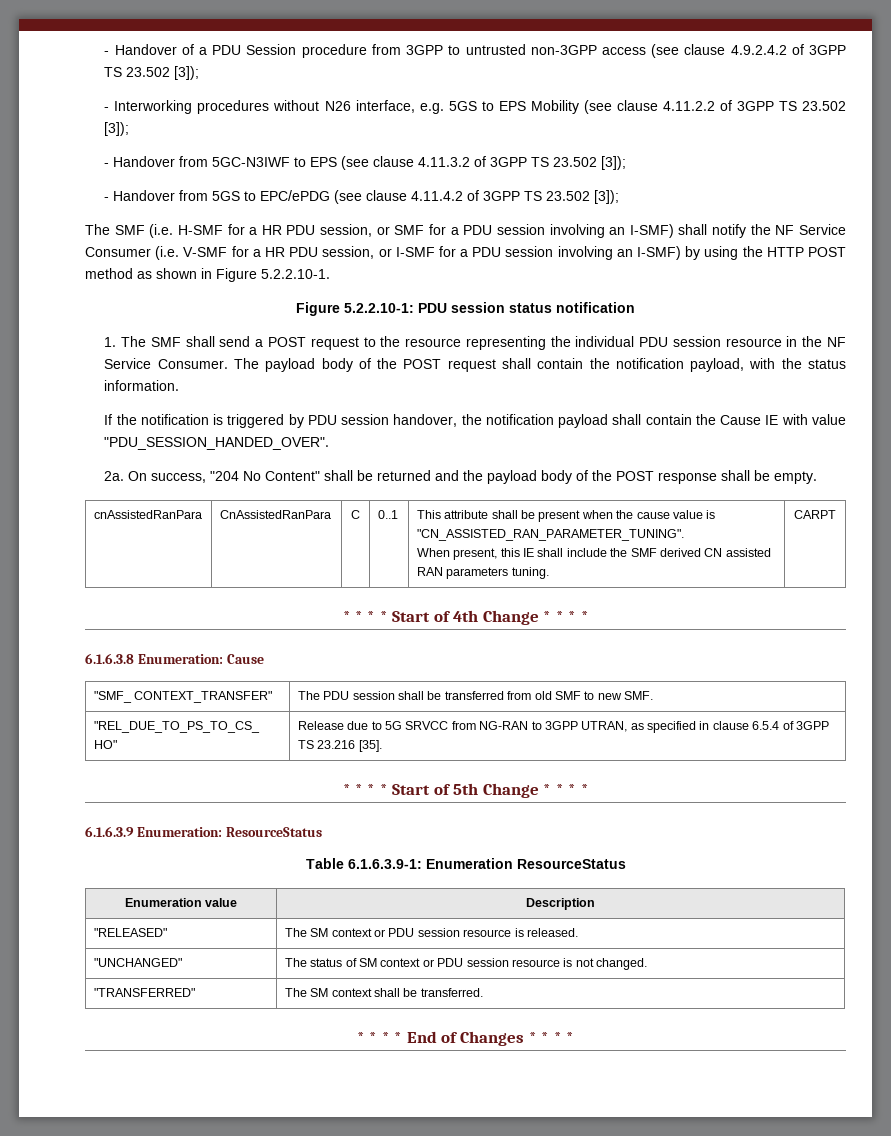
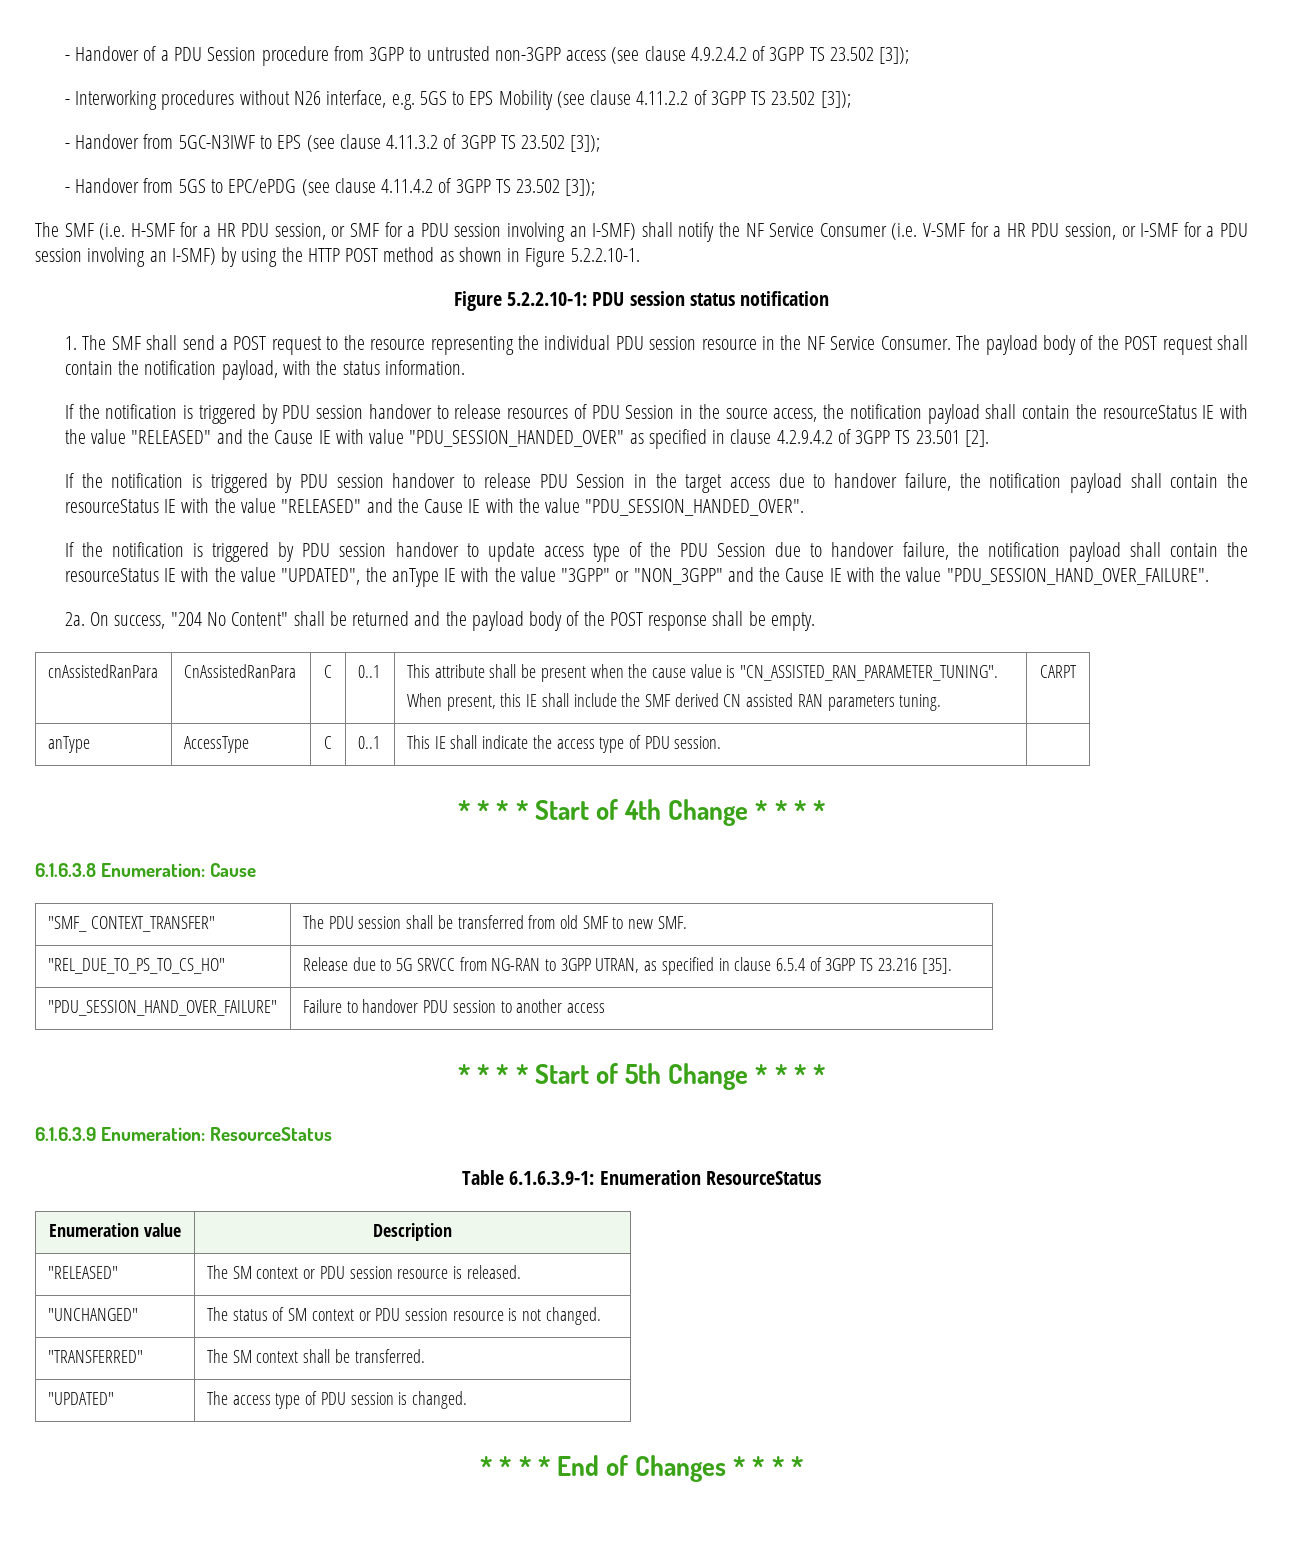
[393,414,846,428] [104,437,330,450] handover, the notification payload shall contain the Cause IE with value "PDU_SESSION_HANDED_OVER". -> [368,404,1249,424] [64,429,989,449] [64,473,1248,493] [64,498,805,516] [64,542,1249,562] [64,567,1209,587] handover to release resources of PDU Session in the source access, the notification payload shall contain the resourceStatus IE with the value "RELEASED" and the Cause IE with value "PDU_SESSION_HANDED_OVER" as specified in clause 4.2.9.4.2 of 3GPP TS 23.501 [2]. // If the notification is triggered by PDU session handover to release PDU Session in the target access due to handover failure, the notification payload shall contain the resourceStatus IE with the value "RELEASED" and the Cause IE with the value "PDU_SESSION_HANDED_OVER". // If the notification is triggered by PDU session handover to update access type of the PDU Session due to handover failure, the notification payload shall contain the resourceStatus IE with the value "UPDATED", the anType IE with the value "3GPP" or "NON_3GPP" and the Cause IE with the value "PDU_SESSION_HAND_OVER_FAILURE".
(836, 514) none -> [47,736,90,753] [183,736,249,753] [324,736,332,749] [357,736,380,749] [406,735,722,753] // anType | AccessType | C | 0..1 | This IE shall indicate the access type of PDU session. |
(382, 746) none -> [47,1000,277,1016] [302,999,605,1013] // "PDU_SESSION_HAND_OVER_FAILURE" | Failure to handover PDU session to another access
(483, 992) none -> [47,1392,114,1405] [206,1391,467,1409] // "UPDATED" | The access type of PDU session is changed.

